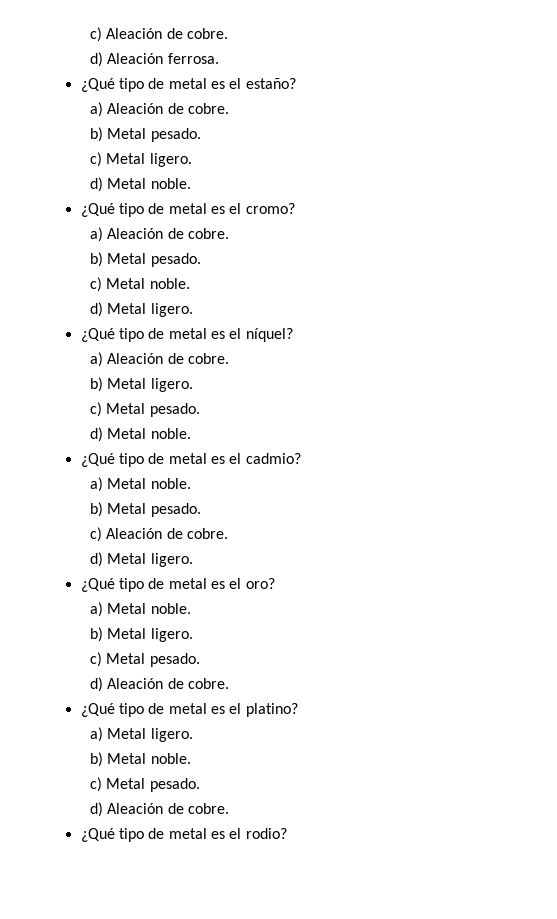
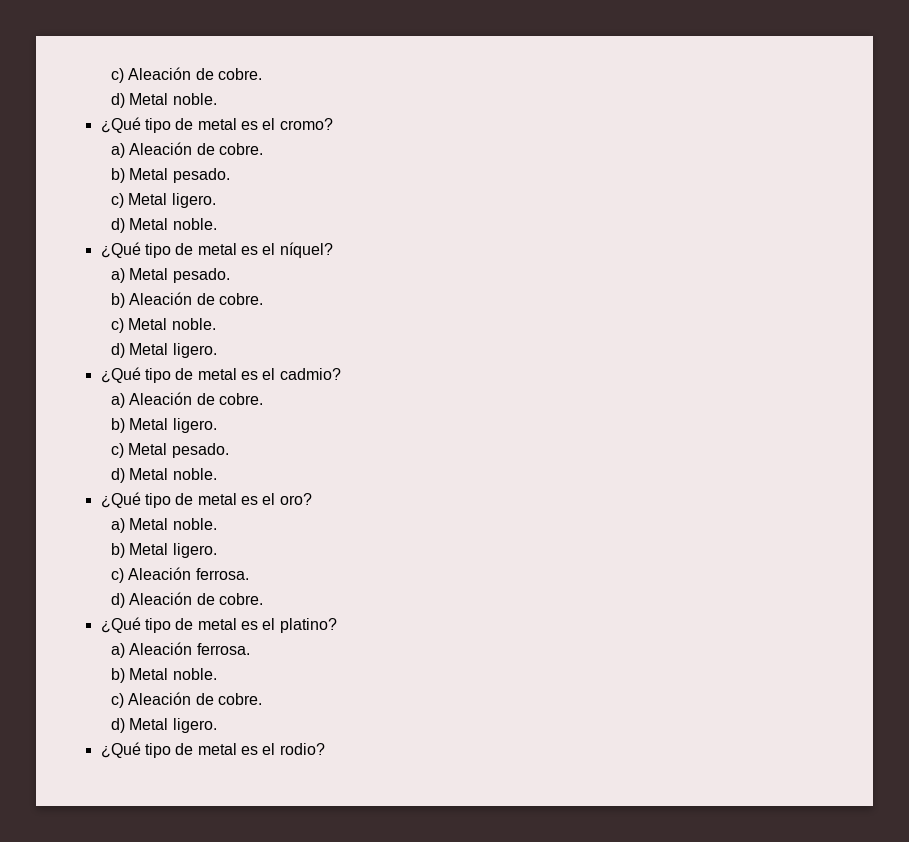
[90,27,229,42] [90,52,219,67] [80,78,296,92] c) Aleación de cobre. // d) Aleación ferrosa. // ¿Qué tipo de metal es el estaño? -> [111,67,263,83] [111,93,217,108] [100,117,333,133] c) Aleación de cobre. // d) Metal noble. // ¿Qué tipo de metal es el cromo?
[245,203,295,214] [90,227,230,242] [90,252,201,267] cromo? // a) Aleación de cobre. // b) Metal pesado. -> [279,242,333,258] [111,268,230,283] [111,292,264,308] níquel? // a) Metal pesado. // b) Aleación de cobre.
[245,328,293,342] níquel? -> [279,368,341,380] cadmio?
[245,453,301,464] [90,477,191,492] [90,502,201,517] cadmio? // a) Metal noble. // b) Metal pesado. -> [279,493,312,505] [111,518,217,533] [111,543,217,558] [111,567,249,583] [111,592,264,608] [100,617,337,633] [111,642,250,658] [111,668,217,683] oro? // a) Metal noble. // b) Metal ligero. // c) Aleación ferrosa. // d) Aleación de cobre. // ¿Qué tipo de metal es el platino? // a) Aleación ferrosa. // b) Metal noble.
[80,578,275,592] [90,602,191,617] [90,627,193,642] [90,652,200,667] [90,677,230,692] [80,703,298,717] [90,727,193,742] [90,752,191,767] [90,777,200,792] [90,802,230,817] // ¿Qué tipo de metal es el oro? // a) Metal noble. // b) Metal ligero. // c) Metal pesado. // d) Aleación de cobre. // ¿Qué tipo de metal es el platino? // a) Metal ligero. // b) Metal noble. // c) Metal pesado. // d) Aleación de cobre. -> (217, 725) none

